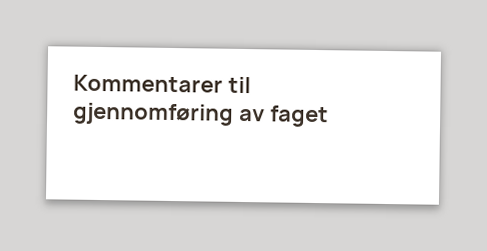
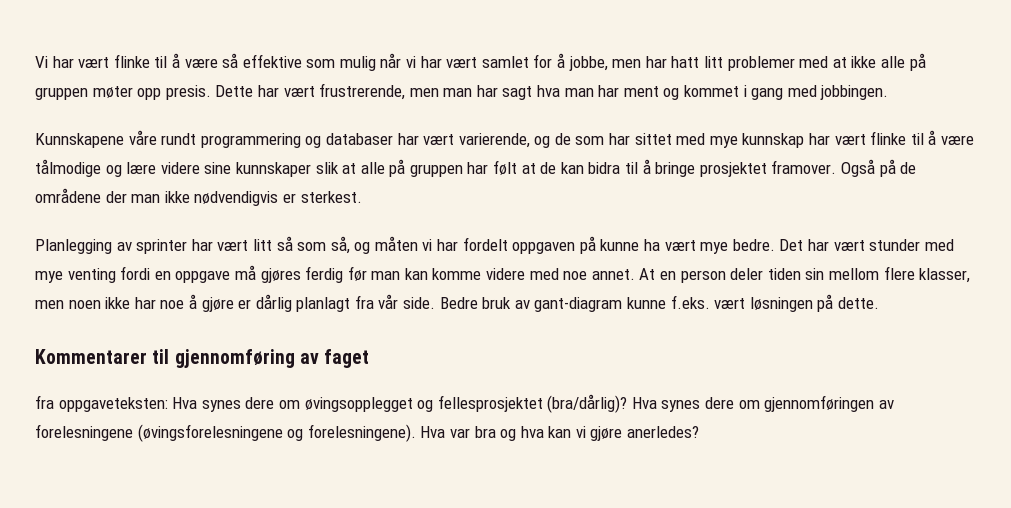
(73, 83) none -> [35,53,926,71] [35,83,889,100] [35,130,974,148] [35,159,917,177] [35,188,362,206] [35,236,954,254] [35,265,971,283] [35,294,879,312] Vi har vært flinke til å være så effektive som mulig når vi har vært samlet for å jobbe, men har hatt litt problemer med at ikke alle på gruppen møter opp presis. Dette har vært frustrerende, men man har sagt hva man har ment og kommet i gang med jobbingen. // Kunnskapene våre rundt programmering og databaser har vært varierende, og de som har sittet med mye kunnskap har vært flinke til å være tålmodige og lære videre sine kunnskaper slik at alle på gruppen har følt at de kan bidra til å bringe prosjektet framover. Også på de områdene der man ikke nødvendigvis er sterkest. // Planlegging av sprinter har vært litt så som så, og måten vi har fordelt oppgaven på kunne ha vært mye bedre. Det har vært stunder med mye venting fordi en oppgave må gjøres ferdig før man kan komme videre med noe annet. At en person deler tiden sin mellom flere klasser, men noen ikke har noe å gjøre er dårlig planlagt fra vår side. Bedre bruk av gant-diagram kunne f.eks. vært løsningen på dette. //
(329, 116) none -> [35,394,894,413] [35,424,700,442] // fra oppgaveteksten: Hva synes dere om øvingsopplegget og fellesprosjektet (bra/dårlig)? Hva synes dere om gjennomføringen av forelesningene (øvingsforelesningene og forelesningene). Hva var bra og hva kan vi gjøre anerledes?

